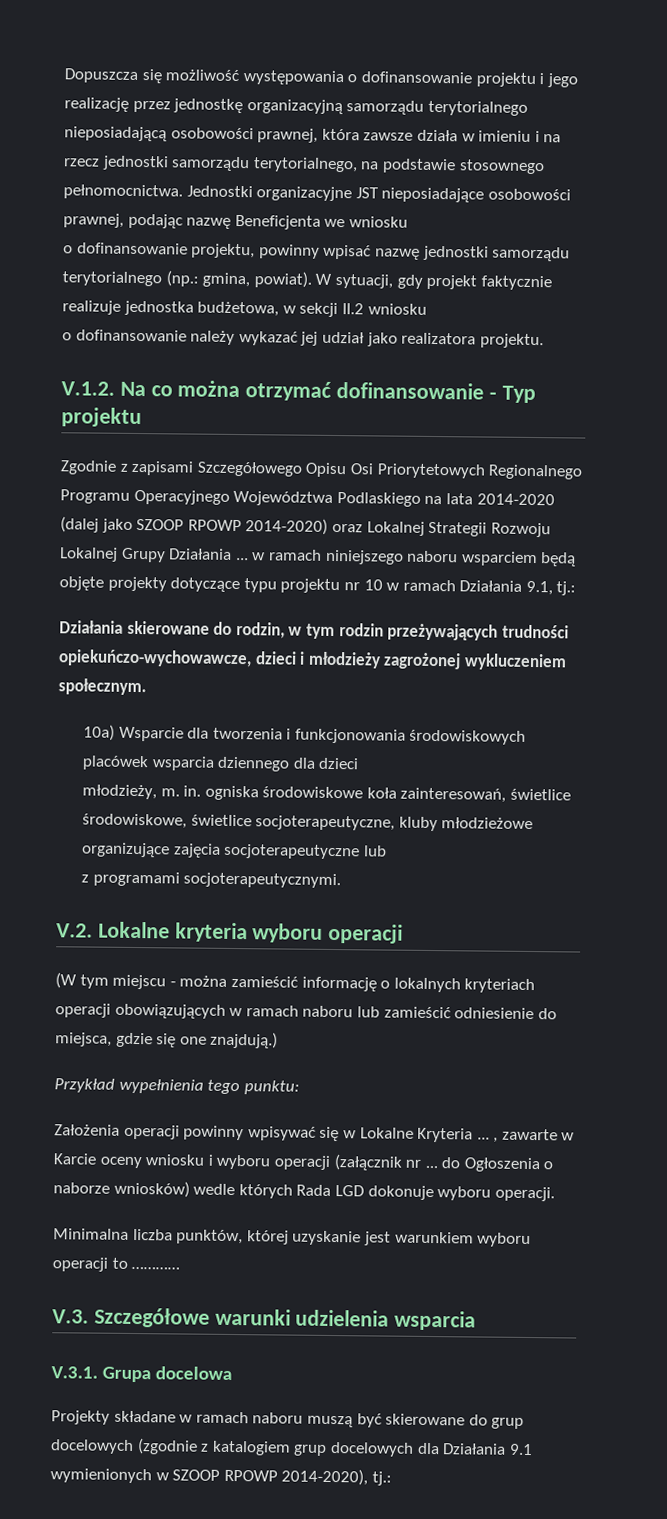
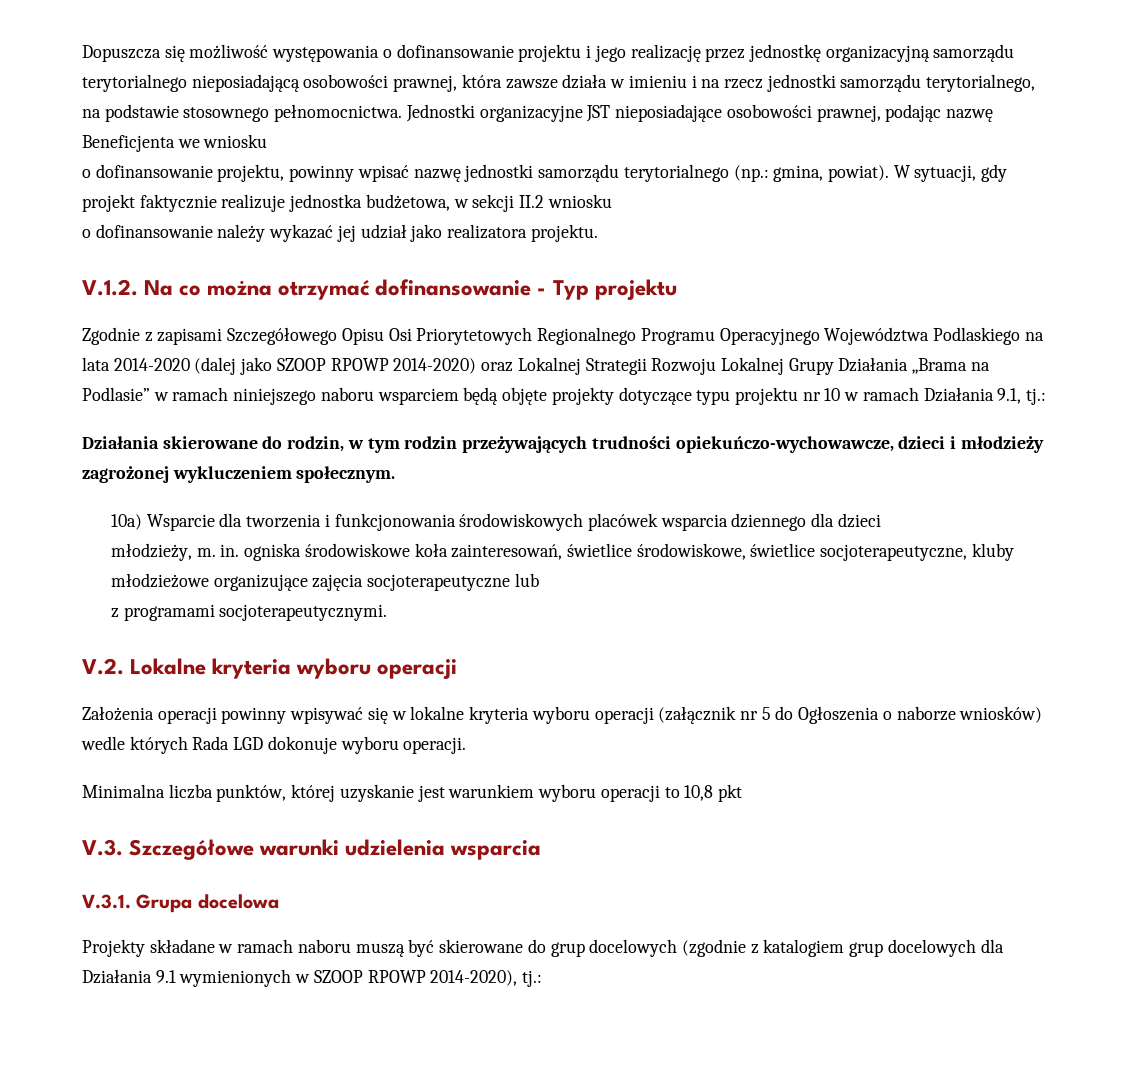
[235,557,249,561] ... -> [912,358,990,374] [82,387,150,401] „Brama na Podlasie”
[55,972,536,994] [55,1003,557,1020] [55,1031,279,1049] [54,1078,300,1095] // (W tym miejscu - można zamieścić informację o lokalnych kryteriach operacji obowiązujących w ramach naboru lub zamieścić odniesienie do miejsca, gdzie się one znajdują.) // Przykład wypełnienia tego punktu: -> (458, 669) none
[359,1127,575,1143] [53,1153,213,1169] Lokalne Kryteria ... , zawarte w Karcie oceny wniosku i -> [410,706,530,724] lokalne kryteria
[424,1165,438,1169] ... -> [761,707,771,720] 5
[131,1266,181,1270] ………… -> [684,784,742,802] 10,8 pkt

